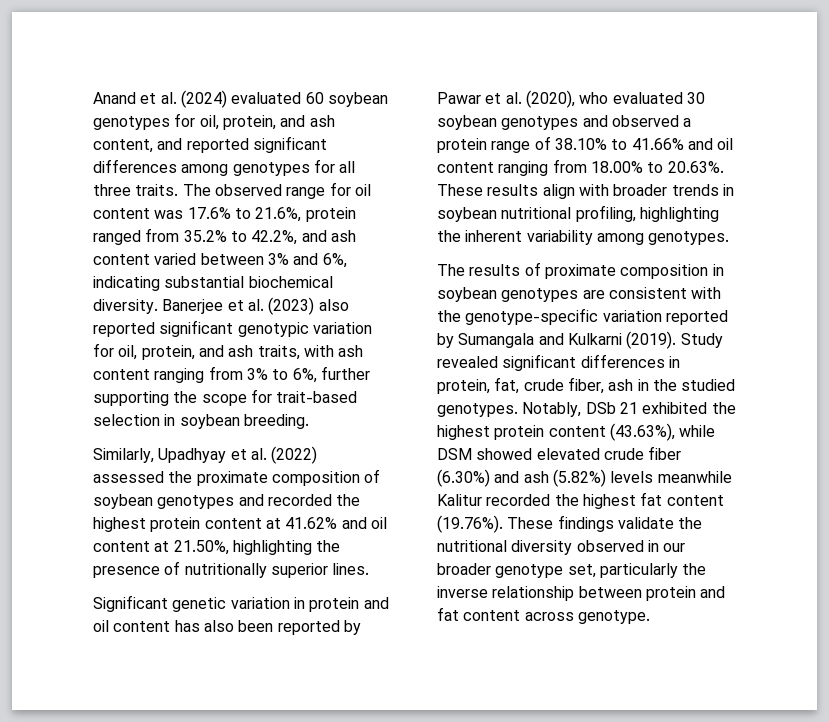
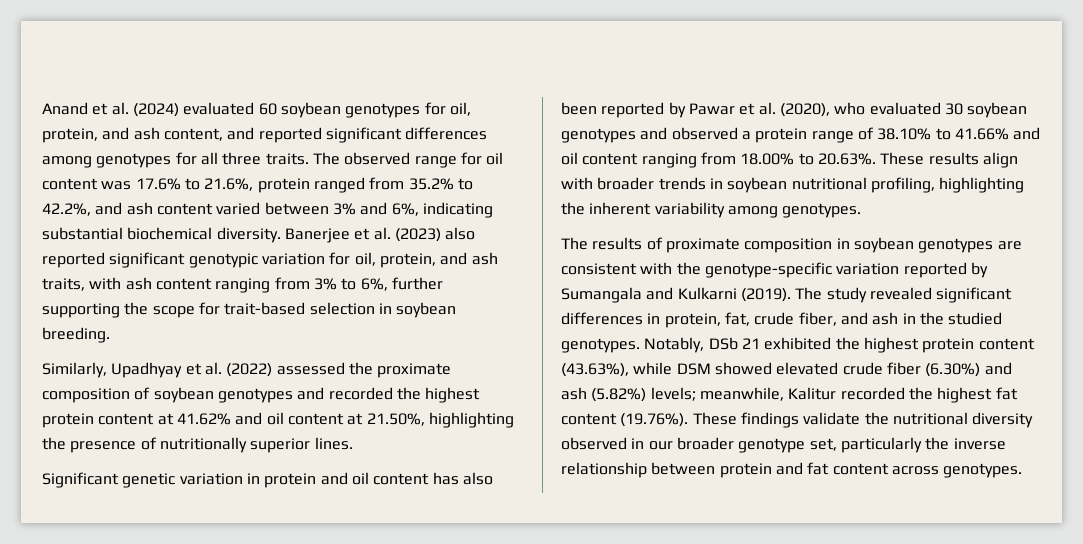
[680,333,723,348] Study -> [795,287,867,303] The study
(604, 385) none -> [840,312,868,325] and
[610,471,732,483] levels meanwhile -> [650,387,784,401] levels; meanwhile,
[577,610,650,624] genotype. -> [943,463,1023,478] genotypes.

